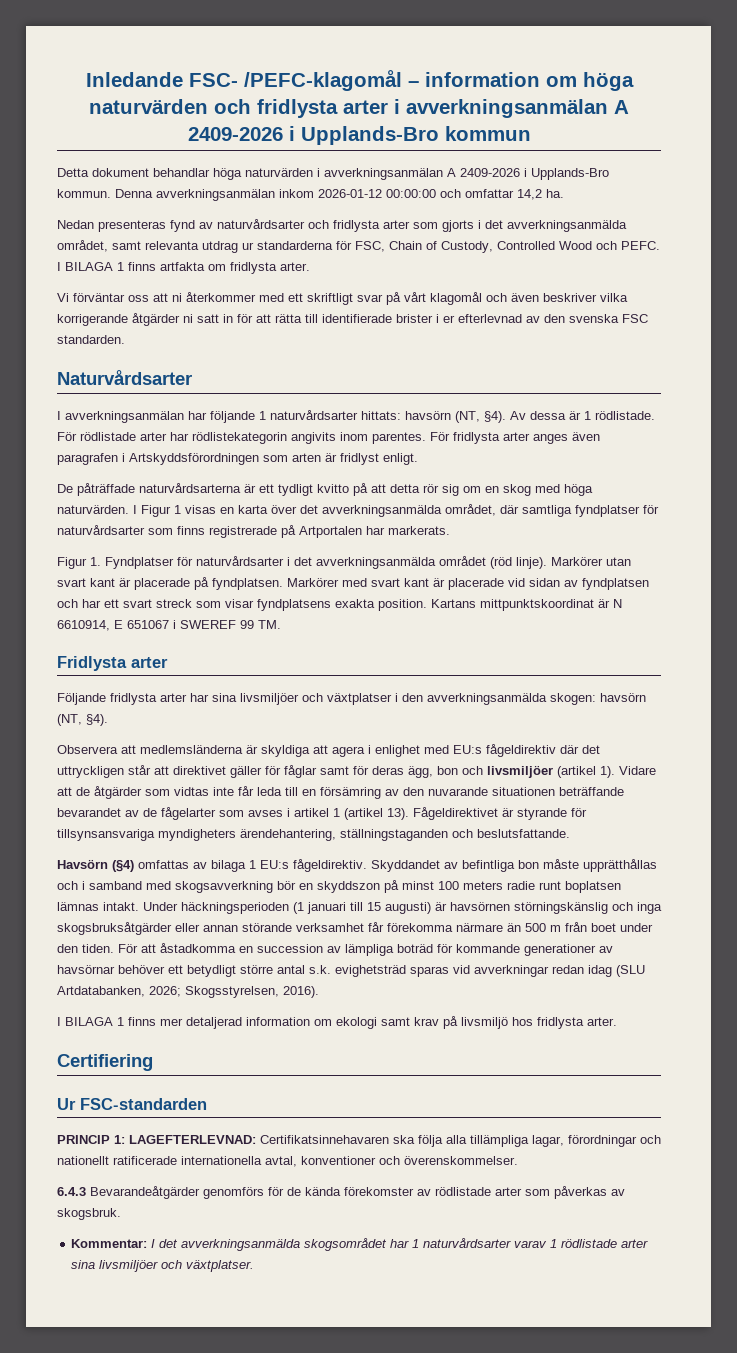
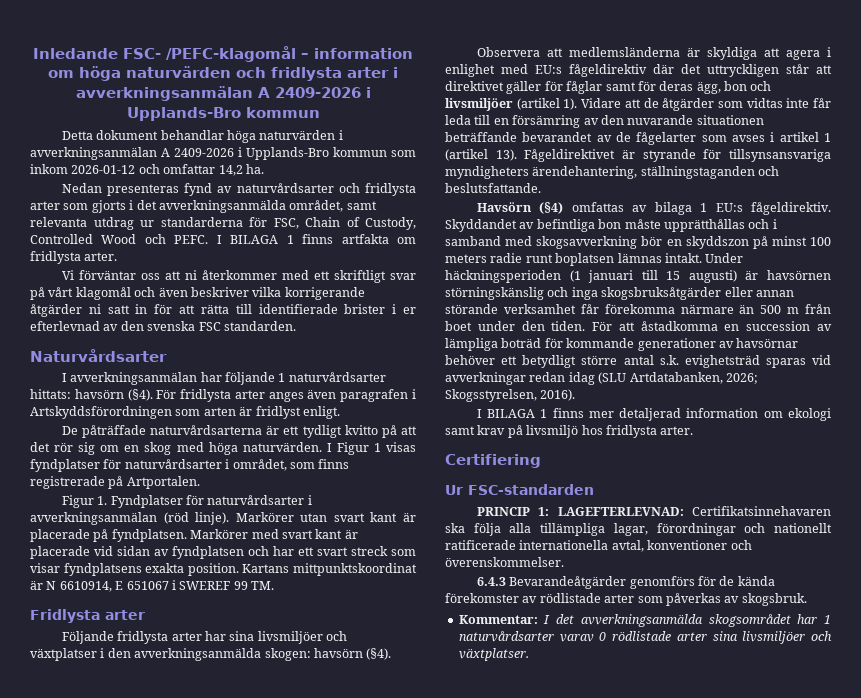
[57,189,275,201] kommun. Denna avverkningsanmälan -> [333,147,416,157] kommun som
[386,189,436,198] 00:00:00 -> (136, 169) none
[455,411,655,423] [57,432,426,444] (NT, §4). Av dessa är 1 rödlistade. För rödlistade arter har rödlistekategorin angivits inom parentes. -> [127,389,153,401] (§4).
[390,484,420,493] detta -> [30,442,50,452] det
[220,504,572,517] en karta över det avverkningsanmälda området, där samtliga -> (416, 447) none
(145, 530) none -> [225,459,287,471] i området,
[299,526,450,538] Artportalen har markerats. -> [126,476,200,489] Artportalen.
[294,556,486,569] det avverkningsanmälda området -> [30,512,157,525] avverkningsanmälan
[57,714,108,726] (NT, §4). -> [366,648,392,660] (§4).
[550,1239,558,1248] 1 -> [599,632,607,641] 0

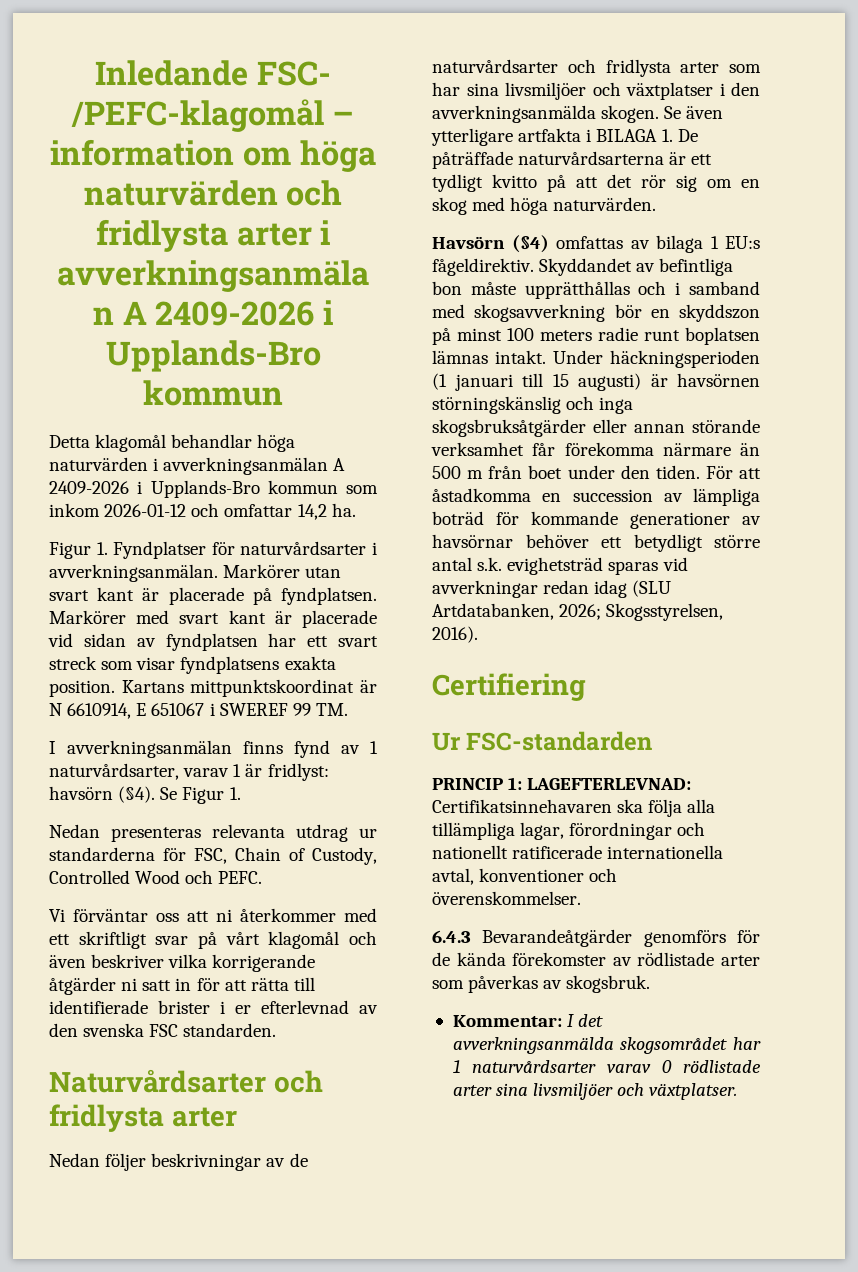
[96,130,159,140] dokument -> [95,434,167,452] klagomål
[61,183,416,196] [30,200,377,213] Nedan presenteras fynd av naturvårdsarter och fridlysta arter som gjorts i det avverkningsanmälda området, samt -> [49,541,377,559] [49,564,342,582] [49,587,378,605] [49,610,378,628] [48,633,378,651] [49,656,336,674] [49,679,378,697] [49,703,348,719] [49,740,378,758] [49,763,329,781] [49,786,241,804] [49,824,201,842] Figur 1. Fyndplatser för naturvårdsarter i avverkningsanmälan. Markörer utan svart kant är placerade på fyndplatsen. Markörer med svart kant är placerade vid sidan av fyndplatsen har ett svart streck som visar fyndplatsens exakta position. Kartans mittpunktskoordinat är N 6610914, E 651067 i SWEREF 99 TM. // I avverkningsanmälan finns fynd av 1 naturvårdsarter, varav 1 är fridlyst: havsörn (§4). Se Figur 1. // Nedan presenteras
[216,234,417,244] [30,251,118,264] I BILAGA 1 finns artfakta om fridlysta arter. -> (263, 877) none
[61,372,386,385] [30,389,416,402] [30,406,340,419] // I avverkningsanmälan har följande 1 naturvårdsarter hittats: havsörn (§4). För fridlysta arter anges även paragrafen i Artskyddsförordningen som arten är fridlyst enligt. // -> [273,1070,323,1093] [49,1104,237,1132] [49,1153,308,1171] [432,59,761,77] [432,82,760,100] [432,105,724,123] [431,128,673,146] och fridlysta arter // Nedan följer beskrivningar av de naturvårdsarter och fridlysta arter som har sina livsmiljöer och växtplatser i den avverkningsanmälda skogen. Se även ytterligare artfakta i BILAGA 1.
[326,442,416,455] [30,459,350,472] [30,476,200,489] [61,495,312,508] [30,512,416,525] [30,529,358,542] [30,546,416,559] [30,563,417,576] [30,580,274,592] [30,609,145,623] [61,631,348,644] [30,648,392,661] [476,47,831,60] [445,64,832,77] [445,81,772,94] [445,98,831,111] [445,115,764,128] [445,132,831,145] [445,149,831,162] [445,166,780,179] [445,183,541,193] I Figur 1 visas fyndplatser för naturvårdsarter i området, som finns registrerade på Artportalen. // Figur 1. Fyndplatser för naturvårdsarter i avverkningsanmälan (röd linje). Markörer utan svart kant är placerade på fyndplatsen. Markörer med svart kant är placerade vid sidan av fyndplatsen och har ett svart streck som visar fyndplatsens exakta position. Kartans mittpunktskoordinat är N 6610914, E 651067 i SWEREF 99 TM. // Fridlysta arter // Följande fridlysta arter har sina livsmiljöer och växtplatser i den avverkningsanmälda skogen: havsörn (§4). // Observera att medlemsländerna är skyldiga att agera i enlighet med EU:s fågeldirektiv där det uttryckligen står att direktivet gäller för fåglar samt för deras ägg, bon och livsmiljöer (artikel 1). Vidare att de åtgärder som vidtas inte får leda till en försämring av den nuvarande situationen beträffande bevarandet av de fågelarter som avses i artikel 1 (artikel 13). Fågeldirektivet är styrande för tillsynsansvariga myndigheters ärendehantering, ställningstaganden och beslutsfattande. -> (657, 204) none
[476,408,831,421] [445,425,694,438] // I BILAGA 1 finns mer detaljerad information om ekologi samt krav på livsmiljö hos fridlysta arter. -> (478, 634) none

